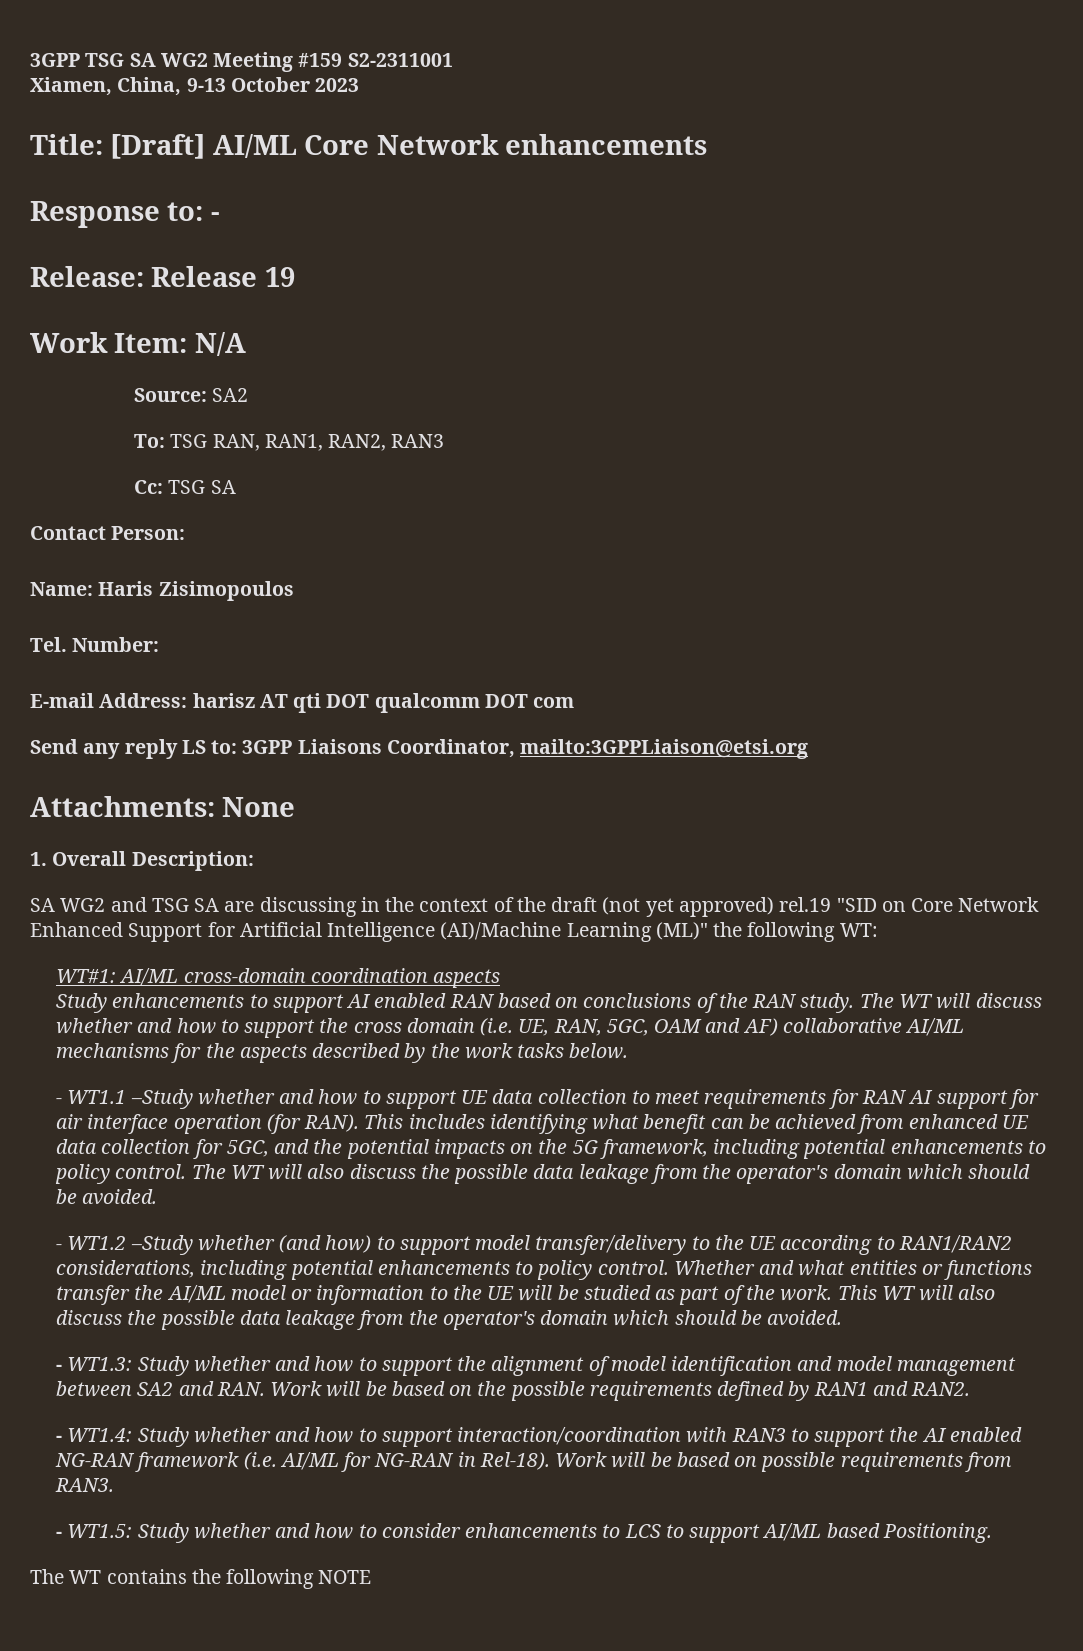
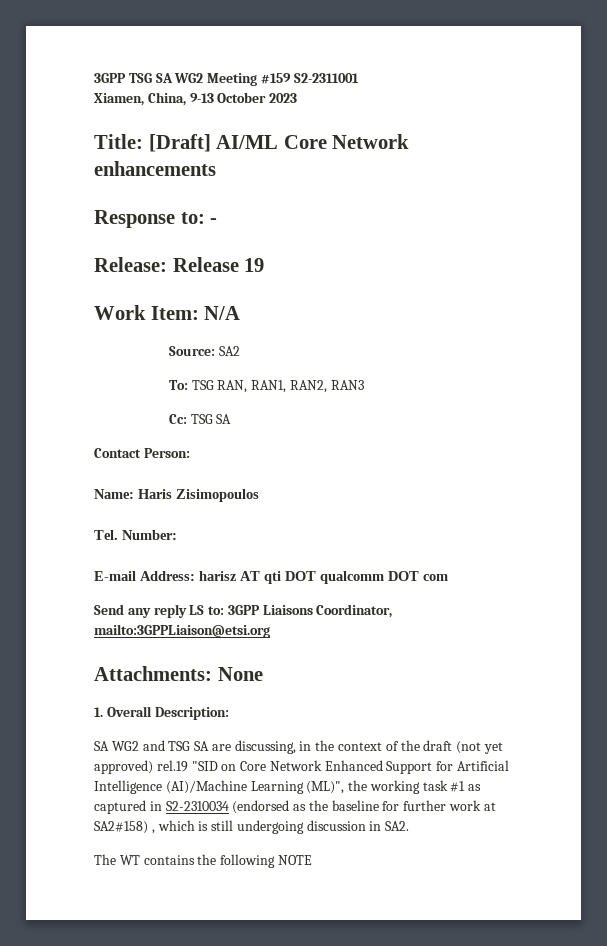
[259,897,357,917] discussing -> [234,740,296,754] discussing,
[655,922,878,942] [56,968,501,988] [56,993,1042,1013] [56,1018,965,1038] [56,1043,629,1063] [56,1089,1039,1109] [56,1114,1029,1134] [56,1139,1046,1159] [55,1164,1031,1184] [56,1189,158,1204] [56,1235,1012,1255] [56,1260,1033,1280] [56,1285,996,1305] [56,1310,843,1330] [56,1356,1016,1376] [56,1381,971,1401] [56,1427,1022,1447] [55,1452,1012,1472] [55,1478,115,1492] [56,1523,992,1543] (ML)" the following WT: // WT#1: AI/ML cross-domain coordination aspects // Study enhancements to support AI enabled RAN based on conclusions of the RAN study. The WT will discuss whether and how to support the cross domain (i.e. UE, RAN, 5GC, OAM and AF) collaborative AI/ML mechanisms for the aspects described by the work tasks below. // - WT1.1 –Study whether and how to support UE data collection to meet requirements for RAN AI support for air interface operation (for RAN). This includes identifying what benefit can be achieved from enhanced UE data collection for 5GC, and the potential impacts on the 5G framework, including potential enhancements to policy control. The WT will also discuss the possible data leakage from the operator's domain which should be avoided. // - WT1.2 –Study whether (and how) to support model transfer/delivery to the UE according to RAN1/RAN2 considerations, including potential enhancements to policy control. Whether and what entities or functions transfer the AI/ML model or information to the UE will be studied as part of the work. This WT will also discuss the possible data leakage from the operator's domain which should be avoided. // - WT1.3: Study whether and how to support the alignment of model identification and model management between SA2 and RAN. Work will be based on the possible requirements defined by RAN1 and RAN2. // - WT1.4: Study whether and how to support interaction/coordination with RAN3 to support the AI enabled NG-RAN framework (i.e. AI/ML for NG-RAN in Rel-18). Work will be based on possible requirements from RAN3. // - WT1.5: Study whether and how to consider enhancements to LCS to support AI/ML based Positioning. -> [306,780,482,794] [94,800,496,814] [94,820,410,834] (ML)", the working task #1 as captured in S2-2310034 (endorsed as the baseline for further work at SA2#158) , which is still undergoing discussion in SA2.

